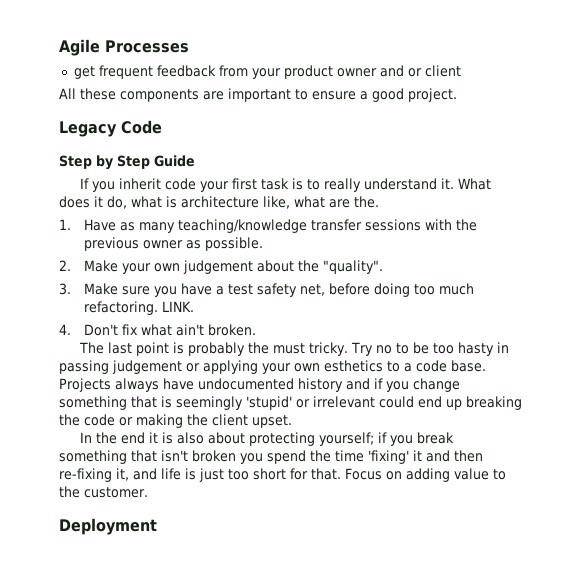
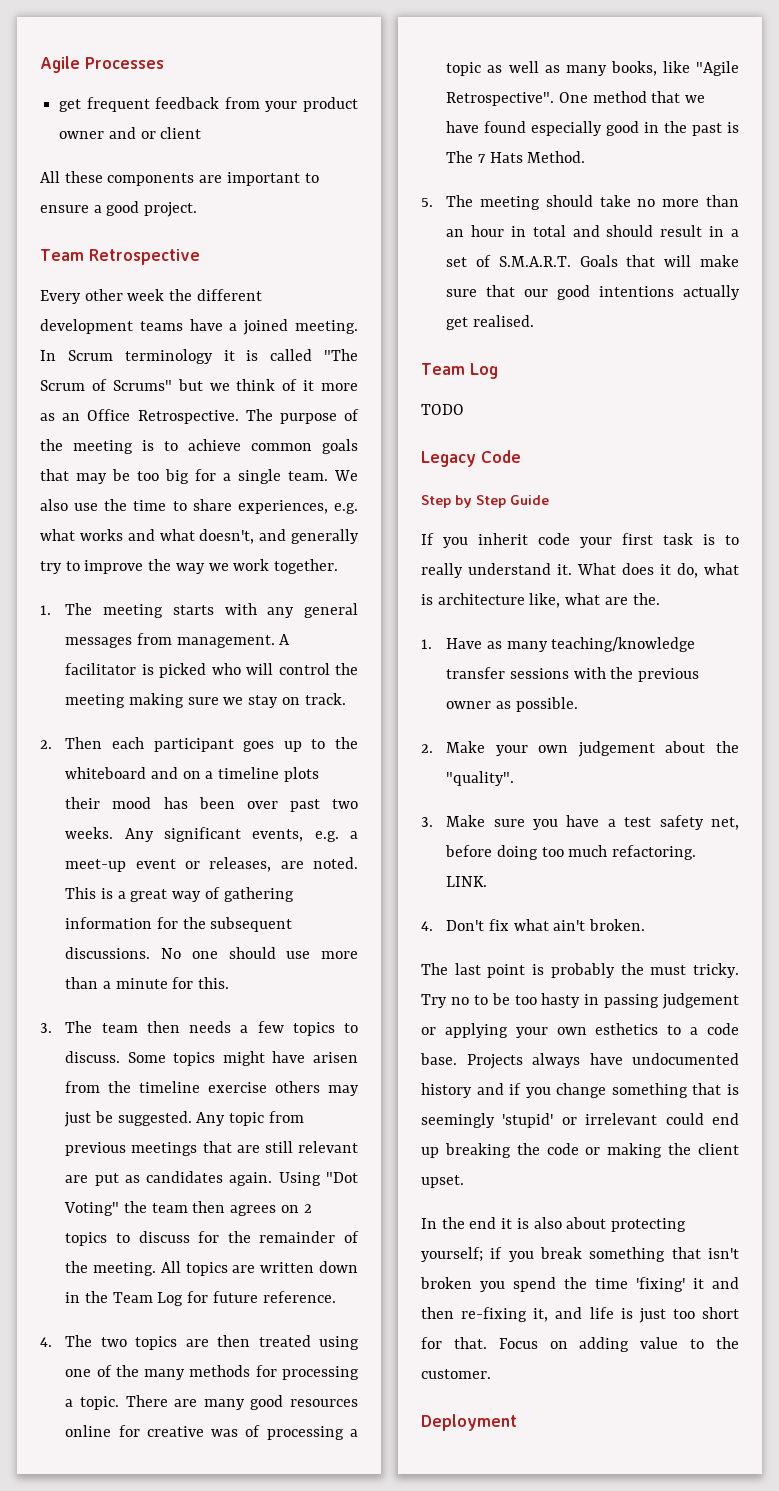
(457, 95) none -> [40,249,200,265] [40,289,262,304] [40,319,359,335] [40,349,358,364] [40,379,358,391] [40,409,359,424] [40,439,358,454] [40,469,358,484] [40,499,359,514] [40,529,359,544] [40,559,339,574] [40,603,359,618] [65,633,291,648] [65,663,358,678] [65,693,346,708] [40,737,358,752] [65,767,319,782] [65,797,359,812] [65,827,358,842] [65,857,358,872] [65,887,294,902] [65,917,293,932] [65,947,359,959] [65,977,230,989] [40,1021,358,1036] [65,1051,358,1066] [65,1081,359,1096] [64,1111,304,1127] [65,1141,358,1156] [65,1171,358,1186] [64,1201,312,1216] [65,1231,359,1246] [65,1261,358,1276] [65,1291,336,1306] [40,1335,359,1350] [65,1365,359,1380] [65,1395,358,1410] [65,1425,358,1440] [446,61,739,76] [446,91,706,106] [446,121,739,136] [446,151,586,163] [421,195,739,210] [446,225,739,237] [446,255,739,267] [446,285,740,300] [446,315,535,330] [421,363,498,379] [421,404,464,415] // Team Retrospective // Every other week the different development teams have a joined meeting. In Scrum terminology it is called "The Scrum of Scrums" but we think of it more as an Office Retrospective. The purpose of the meeting is to achieve common goals that may be too big for a single team. We also use the time to share experiences, e.g. what works and what doesn't, and generally try to improve the way we work together. // 1. The meeting starts with any general messages from management. A facilitator is picked who will control the meeting making sure we stay on track. // 2. Then each participant goes up to the whiteboard and on a timeline plots their mood has been over past two weeks. Any significant events, e.g. a meet-up event or releases, are noted. This is a great way of gathering information for the subsequent discussions. No one should use more than a minute for this. // 3. The team then needs a few topics to discuss. Some topics might have arisen from the timeline exercise others may just be suggested. Any topic from previous meetings that are still relevant are put as candidates again. Using "Dot Voting" the team then agrees on 2 topics to discuss for the remainder of the meeting. All topics are written down in the Team Log for future reference. // 4. The two topics are then treated using one of the many methods for processing a topic. There are many good resources online for creative was of processing a topic as well as many books, like "Agile Retrospective". One method that we have found especially good in the past is The 7 Hats Method. // 5. The meeting should take no more than an hour in total and should result in a set of S.M.A.R.T. Goals that will make sure that our good intentions actually get realised. // Team Log // TODO

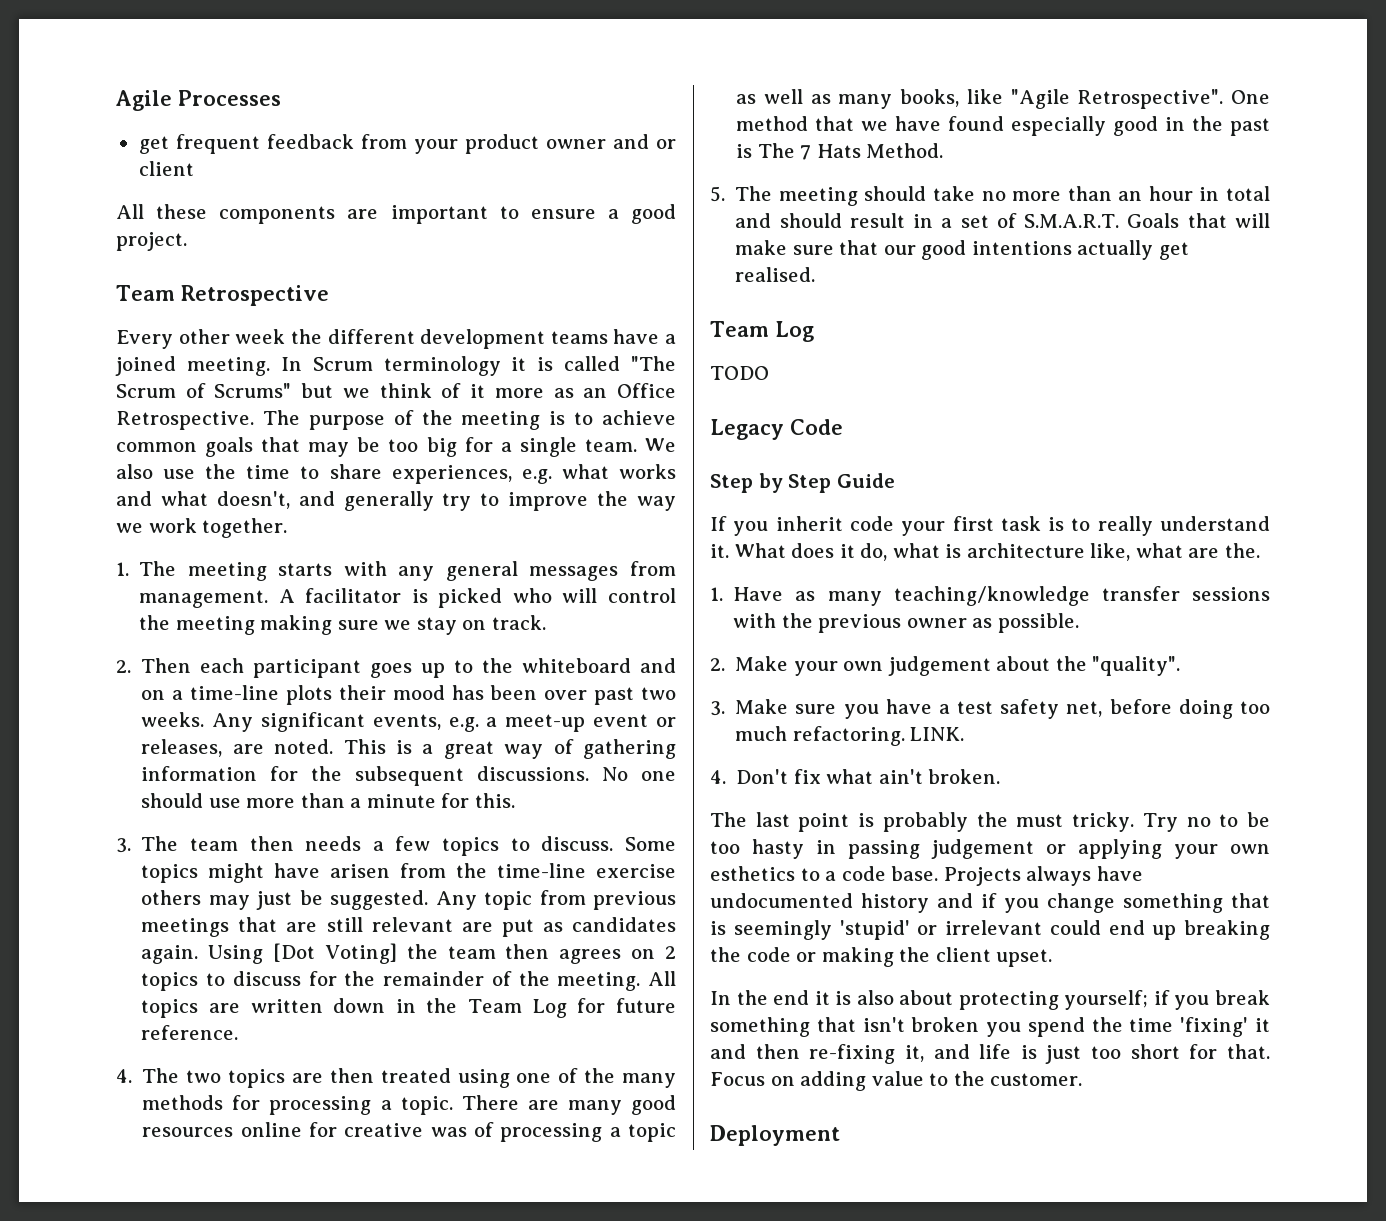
[218,767,280,779] timeline -> [190,685,279,700] time-line
[139,1081,201,1093] timeline -> [497,863,587,878] time-line
[326,1172,358,1183] [64,1202,120,1216] "Dot Voting" -> [272,943,397,964] [Dot Voting]

